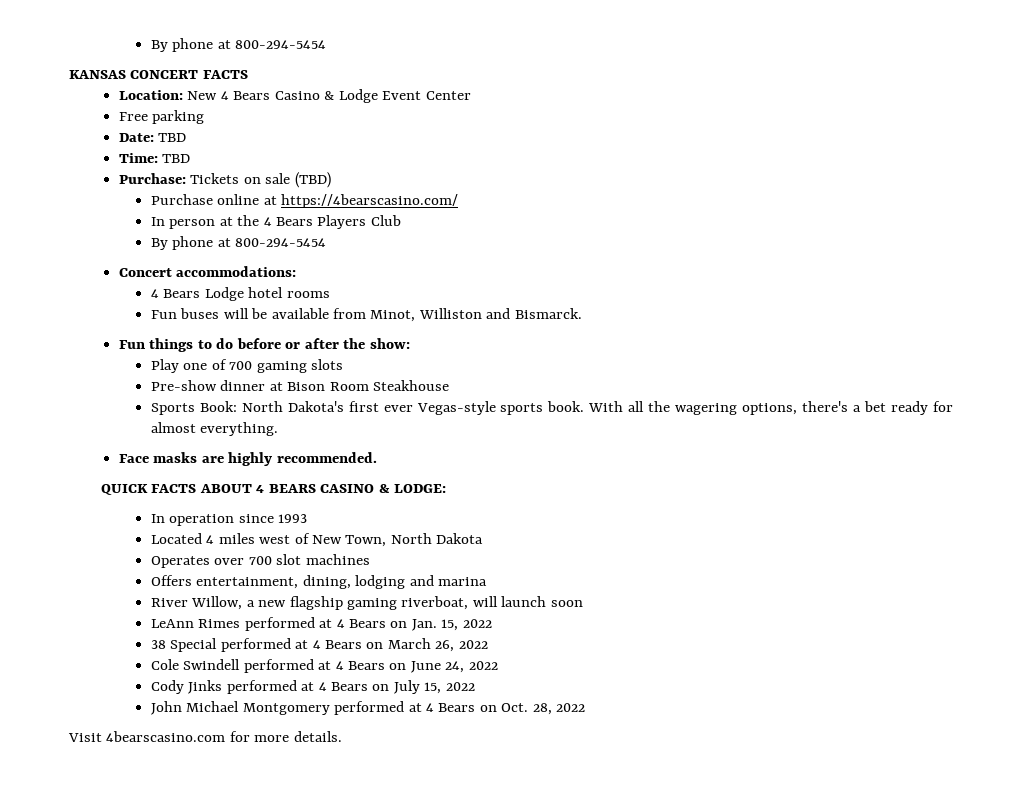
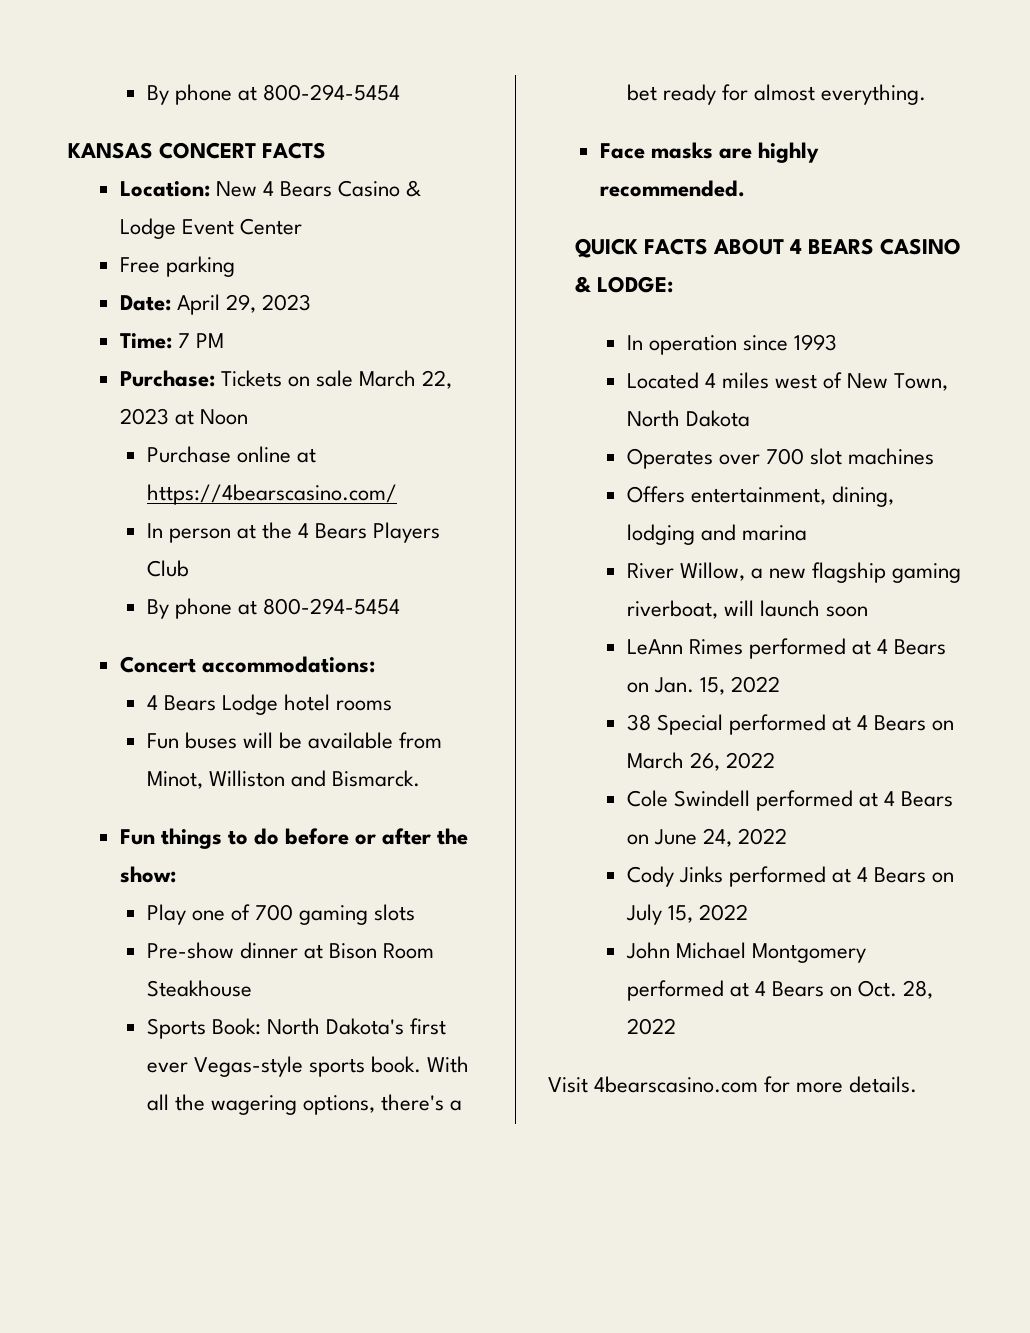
[158,133,187,142] TBD -> [176,294,312,315] April 29, 2023
[162,154,191,163] TBD -> [177,333,224,348] 7 PM
[294,172,331,188] (TBD) -> [359,370,453,389] [119,408,248,425] March 22, 2023 at Noon

